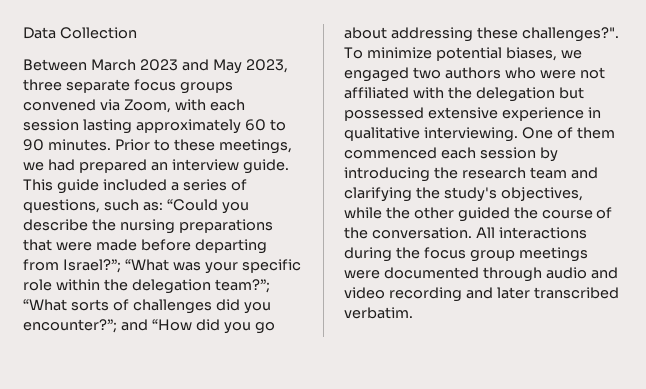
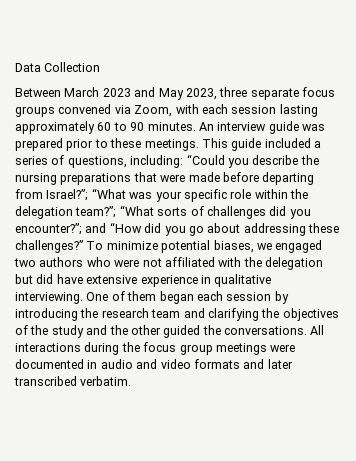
[114,139,292,154] [23,159,289,174] Prior to these meetings, we had prepared an interview guide. -> [198,121,325,134] [15,138,199,151] An interview guide was prepared prior to these meetings.
[103,199,163,211] such as: -> [130,155,184,168] including:
[521,27,619,42] challenges?". -> [15,240,83,253] challenges?”
[344,107,424,121] possessed -> [36,274,83,284] did have
[344,147,437,159] commenced -> [159,291,194,304] began
[443,187,583,202] [344,207,613,222] [344,227,472,239] study's objectives, while the other guided the course of the conversation. -> [282,308,339,321] [15,325,307,338] objectives of the study and the other guided the conversations.
[482,267,542,282] through -> [87,360,98,369] in
[388,287,462,302] recording -> [193,359,240,369] formats

